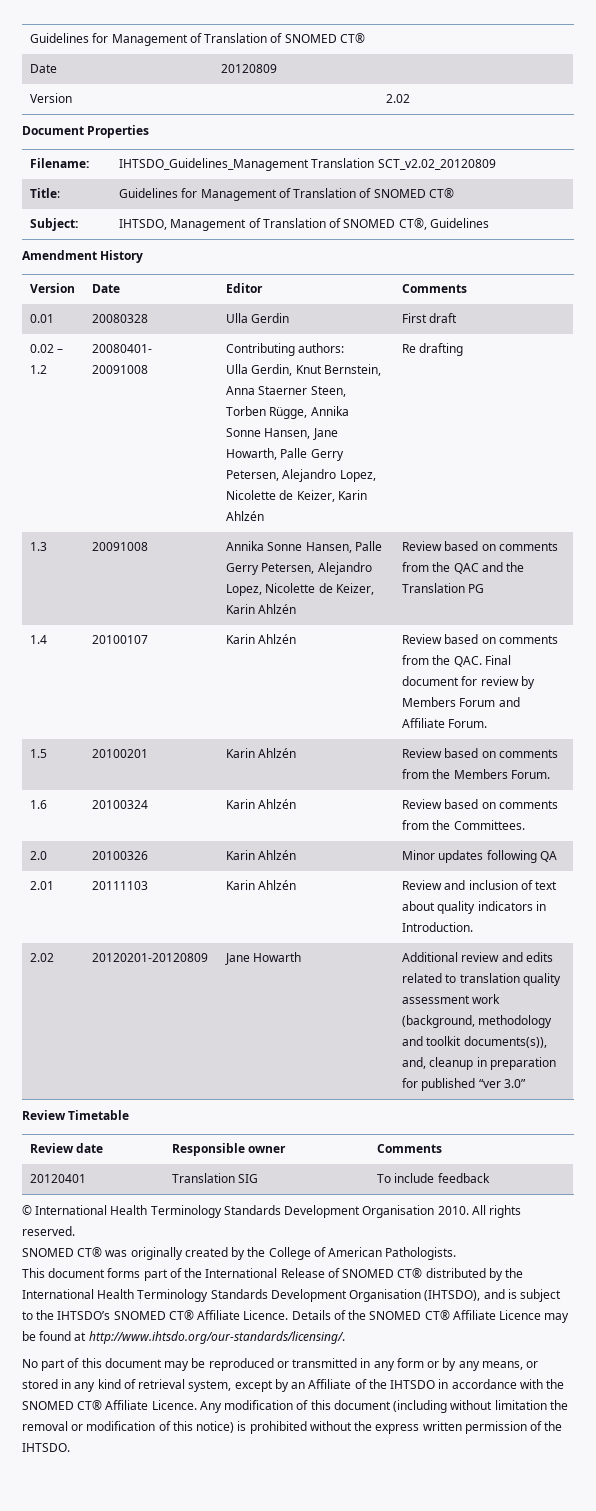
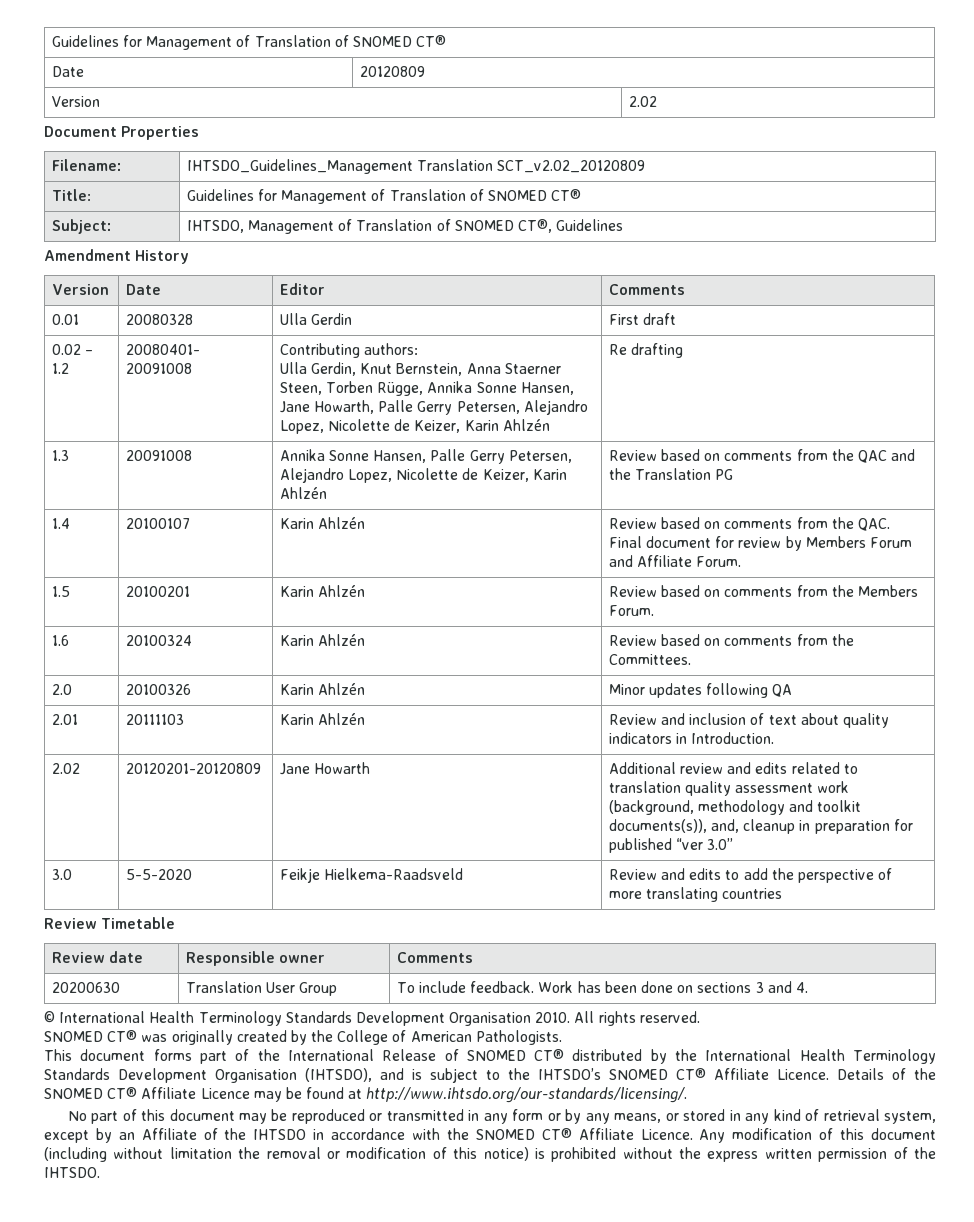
(526, 1083) none -> [51,869,72,880] [125,869,192,880] [279,868,464,883] [608,868,893,883] [608,887,783,902] // 3.0 | 5-5-2020 | Feikje Hielkema-Raadsveld | Review and edits to add the perspective of more translating countries
[30,1174,87,1183] [172,1173,259,1183] 20120401 | Translation SIG -> [51,982,120,993] [185,981,338,996] 20200630 | Translation User Group
[437,1173,490,1183] feedback -> [470,981,808,993] feedback. Work has been done on sections 3 and 4.

